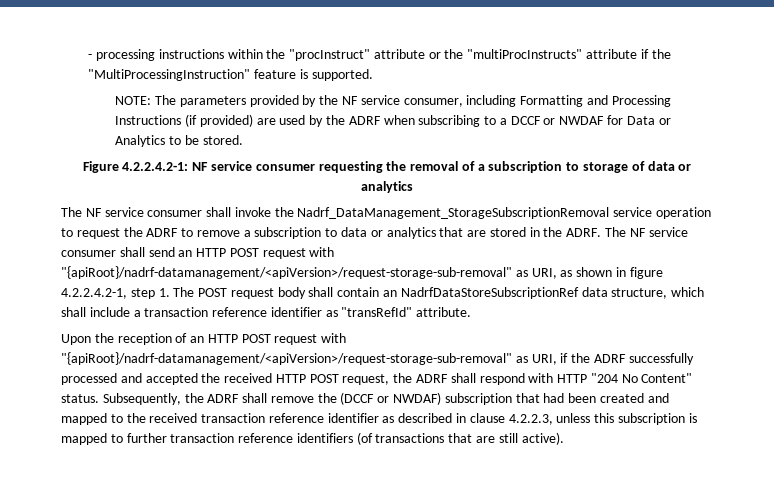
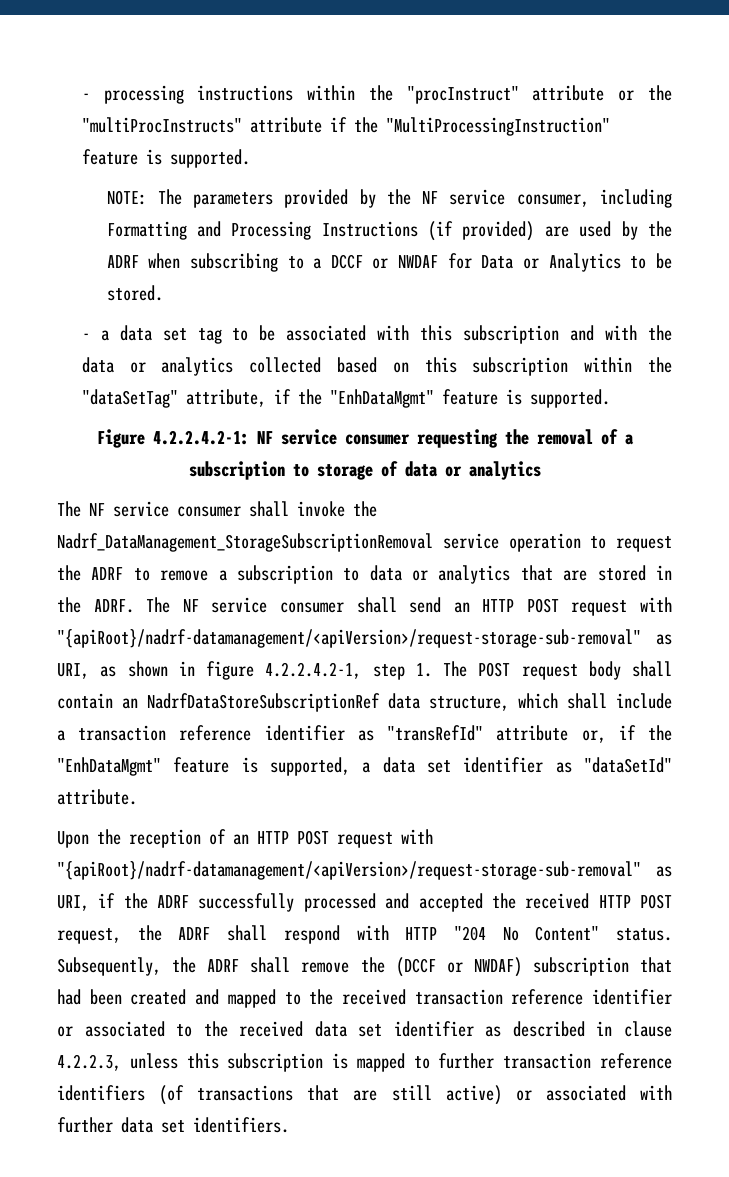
(243, 140) none -> [81,325,672,344] [81,357,672,376] [81,389,610,408] // - a data set tag to be associated with this subscription and with the data or analytics collected based on this subscription within the "dataSetTag" attribute, if the "EnhDataMgmt" feature is supported.
(413, 312) none -> [496,725,672,743] [57,757,672,776] attribute or, if the "EnhDataMgmt" feature is supported, a data set identifier as "dataSetId"
(379, 418) none -> [57,1021,474,1037] or associated to the received data set identifier
[521,432,564,445] active). -> [445,1085,672,1105] [57,1117,289,1133] active) or associated with further data set identifiers.

